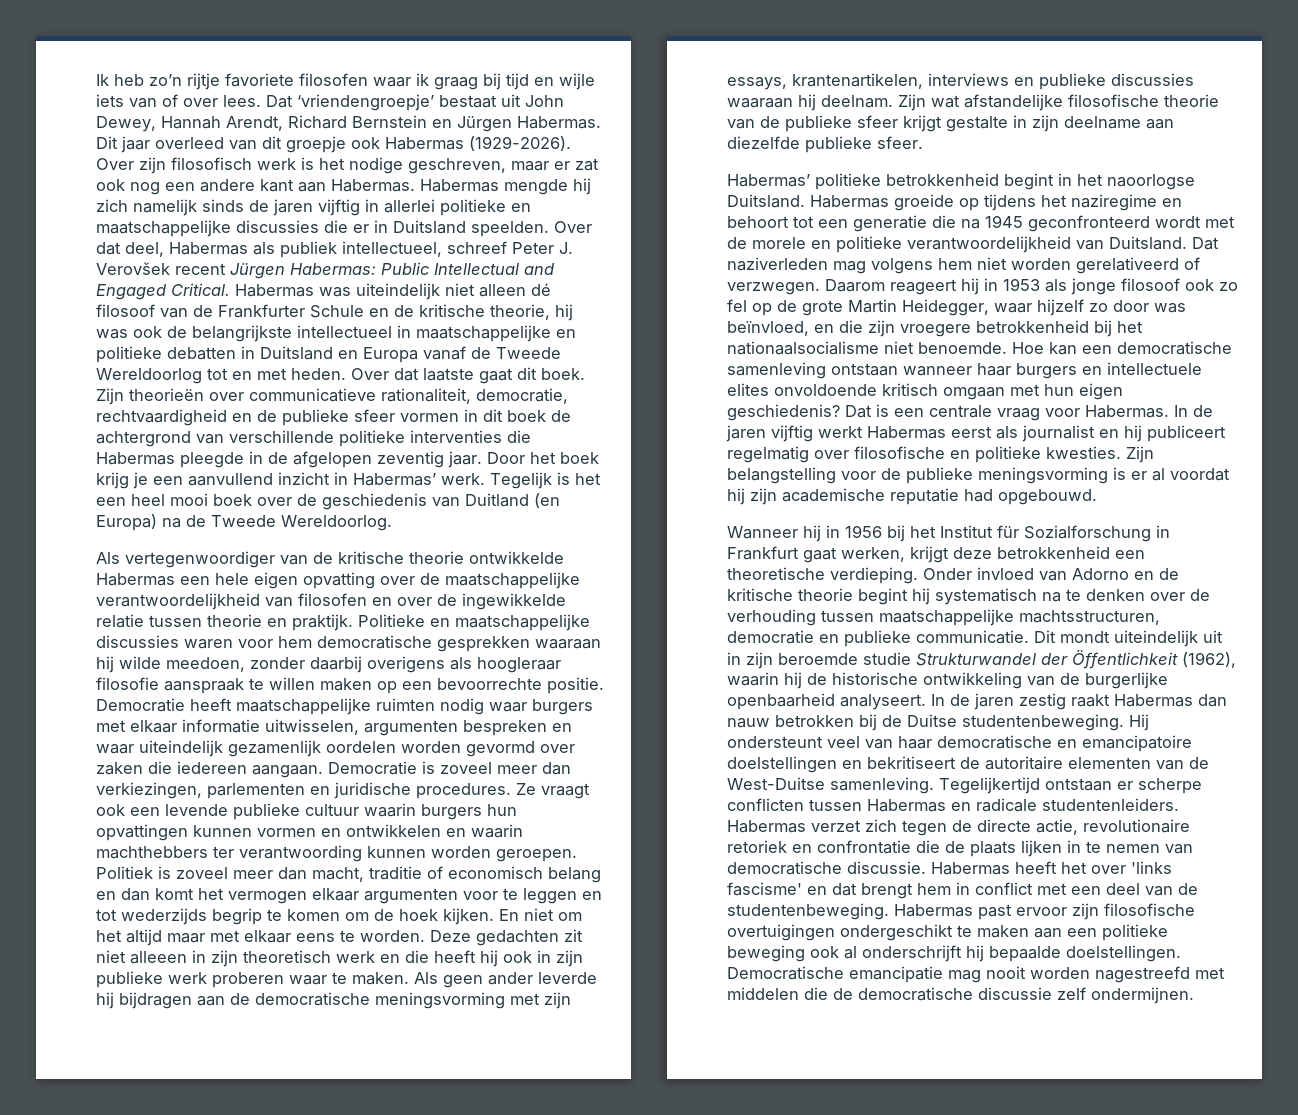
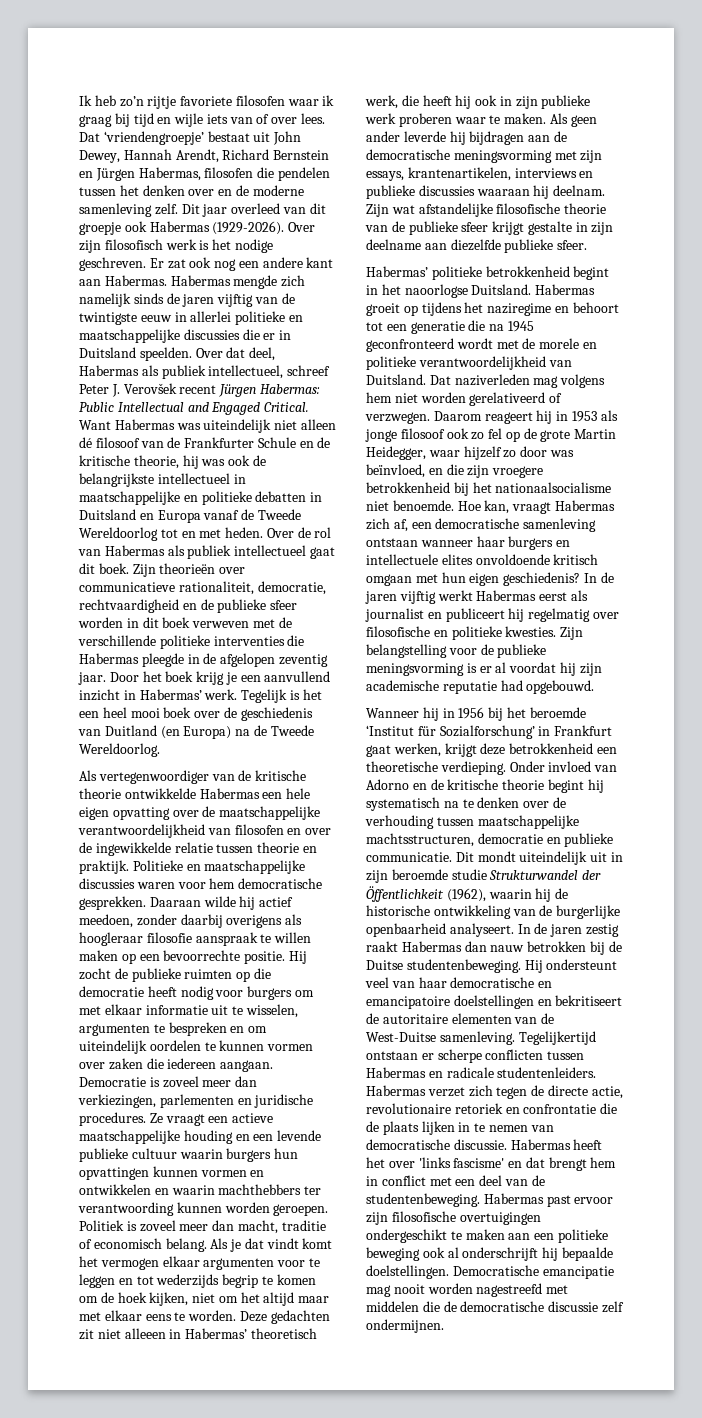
[517,116,601,129] Habermas. -> [138,167,330,181] [79,185,304,196] [79,203,178,217] Habermas, filosofen die pendelen tussen het denken over en de moderne samenleving zelf.
[408,158,570,174] geschreven, maar er -> [79,257,164,271] geschreven. Er
[573,178,591,195] hij -> (278, 282) none
(360, 207) none -> [254,293,295,304] [79,312,172,325] van de twintigste eeuw
(230, 289) none -> [79,420,111,430] Want
[394,368,474,381] dat laatste -> [297,527,332,538] [78,545,307,559] de rol van Habermas als publiek intellectueel
[400,413,459,422] vormen -> [78,617,123,628] worden
[551,410,571,422] [96,431,224,447] de achtergrond van -> [192,617,292,628] verweven met de
[437,636,601,652] [96,656,161,673] gesprekken waaraan hij wilde -> [79,896,294,910] gesprekken. Daaraan wilde hij actief
[96,698,593,715] [96,719,572,736] [96,740,535,757] Democratie heeft maatschappelijke ruimten nodig waar burgers met elkaar informatie uitwisselen, argumenten bespreken en waar uiteindelijk gezamenlijk oordelen worden gevormd -> [288,951,307,964] [79,968,271,982] [79,986,314,1000] [79,1004,298,1018] [79,1022,268,1036] [79,1040,314,1054] Hij zocht de publieke ruimten op die democratie heeft nodig voor burgers om met elkaar informatie uit te wisselen, argumenten te bespreken en om uiteindelijk oordelen te kunnen vormen
[96,804,125,816] ook -> [208,1113,274,1123] [79,1130,250,1144] een actieve maatschappelijke houding en
[548,867,601,883] [96,888,150,901] belang en dan -> [165,1238,299,1252] belang. Als je dat vindt
[443,908,519,925] kijken. En -> [149,1292,189,1306] kijken,
[211,950,400,967] zijn theoretisch werk en -> [185,1328,317,1339] [365,95,398,109] Habermas’ theoretisch werk,
[894,194,954,211] groeide -> [366,303,400,316] groeit
[1049,342,1077,355] kan -> [484,500,615,514] [366,518,408,532] kan, vraagt Habermas zich af,
[845,404,1169,421] Dat is een centrale vraag voor Habermas. -> (581, 579) none
[1124,425,1226,442] hij publiceert -> [445,608,525,622] publiceert hij
[940,525,1151,542] Institut für Sozialforschung -> [529,707,586,718] [366,725,535,739] beroemde ‘Institut für Sozialforschung’

